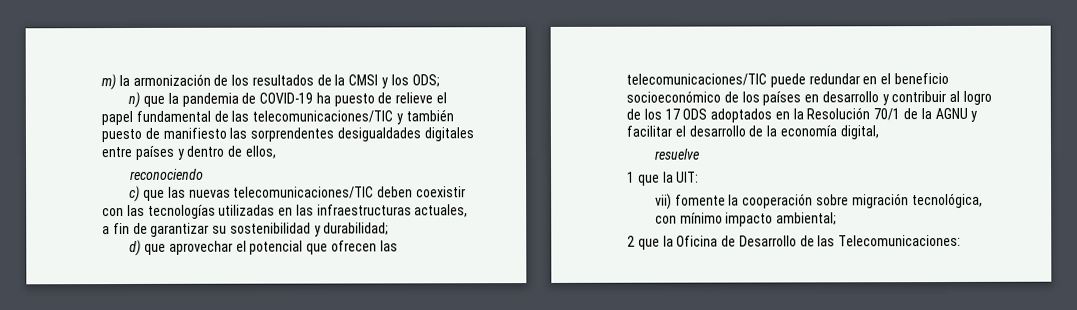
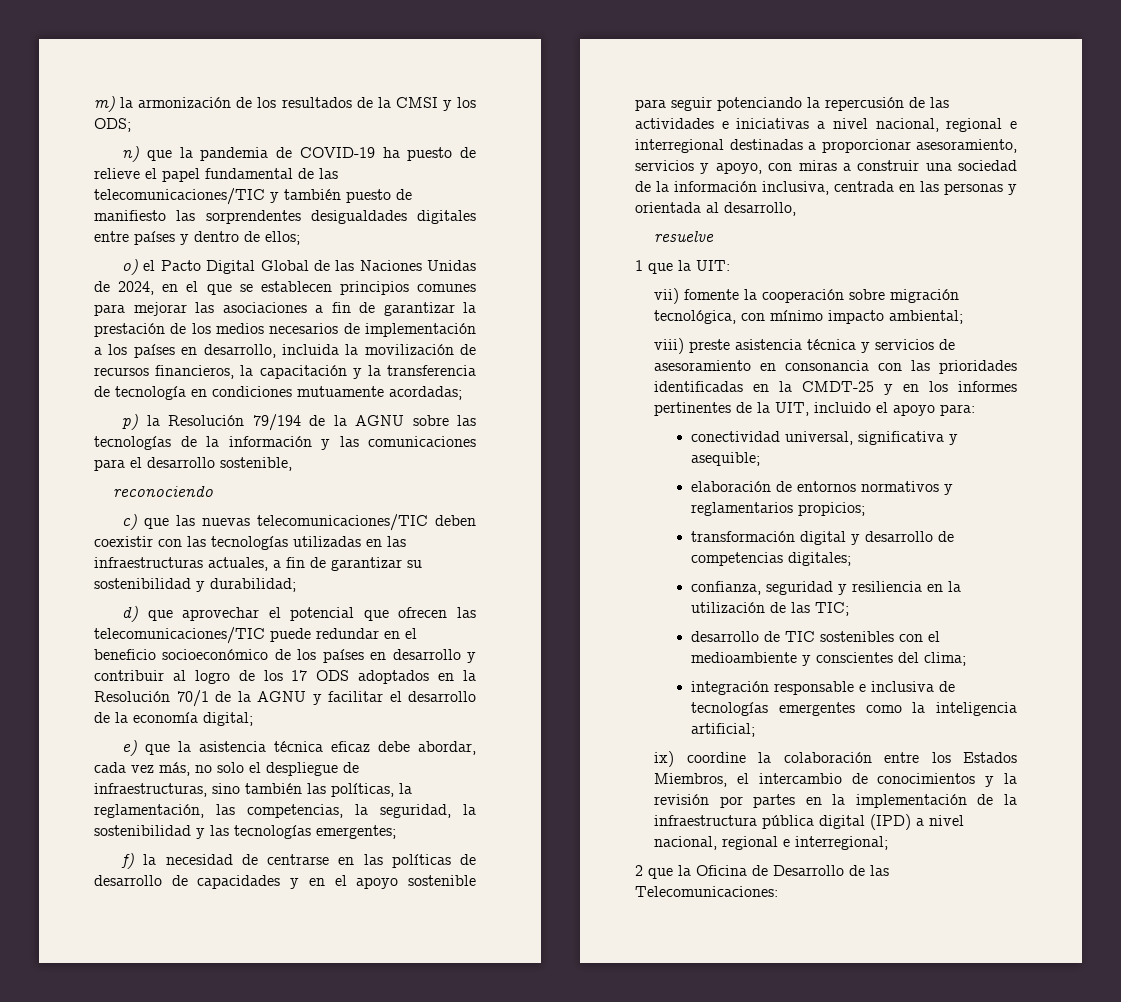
[244,145,277,159] ellos, -> [265,231,300,245] [122,259,477,275] [94,281,476,295] [94,302,476,316] [94,323,476,337] [94,344,476,358] [94,365,476,379] [94,386,462,400] [122,414,477,431] [94,436,476,450] [94,457,292,471] ellos; // o) el Pacto Digital Global de las Naciones Unidas de 2024, en el que se establecen principios comunes para mejorar las asociaciones a fin de garantizar la prestación de los medios necesarios de implementación a los países en desarrollo, incluida la movilización de recursos financieros, la capacitación y la transferencia de tecnología en condiciones mutuamente acordadas; // p) la Resolución 79/194 de la AGNU sobre las tecnologías de la información y las comunicaciones para el desarrollo sostenible,
[839,125,879,140] digital, -> [203,712,253,726] [122,740,476,756] [94,762,359,776] [94,783,412,797] [94,804,476,818] [94,825,396,839] [121,853,477,869] [94,875,477,889] [635,97,949,111] [635,118,1017,132] [635,139,1017,153] [635,160,1017,174] [635,181,1017,195] [635,202,796,216] digital; // e) que la asistencia técnica eficaz debe abordar, cada vez más, no solo el despliegue de infraestructuras, sino también las políticas, la reglamentación, las competencias, la seguridad, la sostenibilidad y las tecnologías emergentes; // f) la necesidad de centrarse en las políticas de desarrollo de capacidades y en el apoyo sostenible para seguir potenciando la repercusión de las actividades e iniciativas a nivel nacional, regional e interregional destinadas a proporcionar asesoramiento, servicios y apoyo, con miras a construir una sociedad de la información inclusiva, centrada en las personas y orientada al desarrollo,
(838, 219) none -> [654,338,956,354] [654,360,1017,374] [654,381,1017,395] [654,402,976,416] [691,431,959,445] [691,452,761,466] [691,481,954,495] [691,502,866,516] [691,531,955,545] [691,552,852,566] [691,581,962,595] [691,602,850,616] [691,631,941,642] [691,652,967,666] [691,681,956,695] [691,702,1017,716] [691,723,756,737] [654,751,1017,767] [654,773,1017,787] [654,794,1017,808] [654,814,965,830] [654,836,889,850] // viii) preste asistencia técnica y servicios de asesoramiento en consonancia con las prioridades identificadas en la CMDT-25 y en los informes pertinentes de la UIT, incluido el apoyo para: // conectividad universal, significativa y asequible; // elaboración de entornos normativos y reglamentarios propicios; // transformación digital y desarrollo de competencias digitales; // confianza, seguridad y resiliencia en la utilización de las TIC; // desarrollo de TIC sostenibles con el medioambiente y conscientes del clima; // integración responsable e inclusiva de tecnologías emergentes como la inteligencia artificial; // ix) coordine la colaboración entre los Estados Miembros, el intercambio de conocimientos y la revisión por partes en la implementación de la infraestructura pública digital (IPD) a nivel nacional, regional e interregional;

